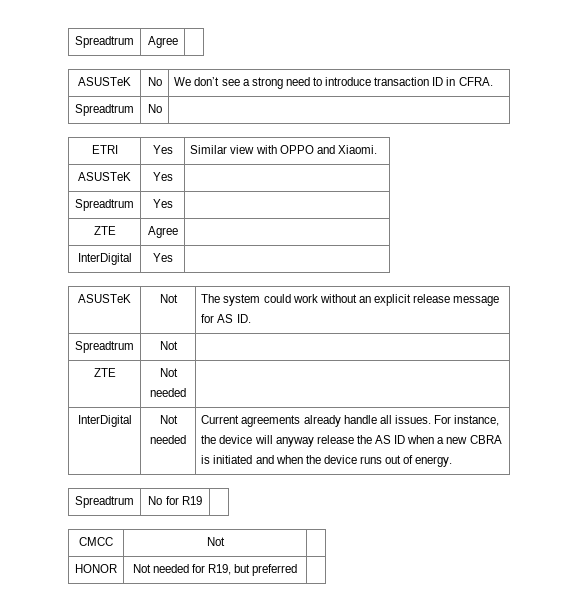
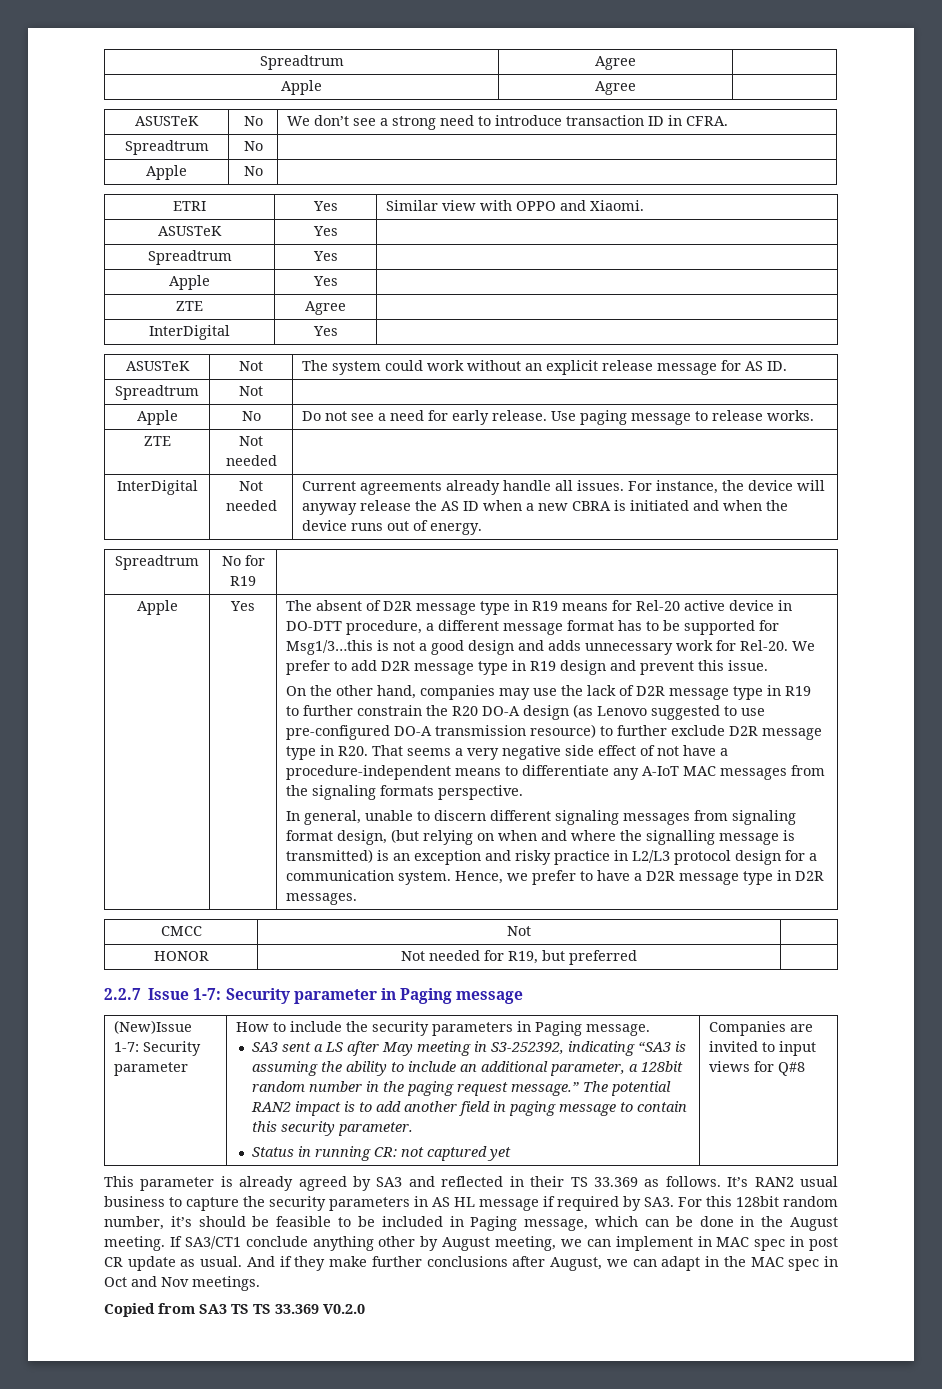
(178, 42) none -> [281,80,322,95] [595,81,636,95] // Apple | Agree |
(162, 108) none -> [146,165,187,180] [243,166,263,176] // Apple | No |
(173, 203) none -> [169,275,210,290] [312,276,338,286] // Apple | Yes |
(178, 345) none -> [136,410,178,425] [241,411,261,421] [302,410,815,425] // Apple | No | Do not see a need for early release. Use paging message to release works.
(202, 500) none -> [136,600,178,615] [230,601,255,611] [286,600,793,615] [286,620,780,635] [286,640,816,655] [286,660,769,675] [286,685,812,700] [286,704,766,720] [286,724,823,740] [286,745,729,760] [286,765,826,780] [286,785,524,800] [286,810,797,825] [286,829,796,845] [286,849,818,865] [286,870,825,885] [286,893,358,905] // Apple | Yes | The absent of D2R message type in R19 means for Rel-20 active device in DO-DTT procedure, a different message format has to be supported for Msg1/3…this is not a good design and adds unnecessary work for Rel-20. We prefer to add D2R message type in R19 design and prevent this issue. // On the other hand, companies may use the lack of D2R message type in R19 to further constrain the R20 DO-A design (as Lenovo suggested to use pre-configured DO-A transmission resource) to further exclude D2R message type in R20. That seems a very negative side effect of not have a procedure-independent means to differentiate any A-IoT MAC messages from the signaling formats perspective. // In general, unable to discern different signaling messages from signaling format design, (but relying on when and where the signalling message is transmitted) is an exception and risky practice in L2/L3 protocol design for a communication system. Hence, we prefer to have a D2R message type in D2R messages.
(298, 570) none -> [104,988,524,1004] [114,1020,193,1034] [114,1041,202,1056] [114,1062,189,1076] [236,1021,651,1036] [252,1041,687,1056] [252,1061,684,1076] [252,1081,672,1096] [251,1101,688,1116] [252,1121,414,1136] [252,1146,512,1161] [709,1021,814,1036] [709,1041,817,1056] [709,1061,806,1076] [104,1176,838,1191] [104,1196,838,1211] [104,1216,839,1231] [104,1236,838,1251] [104,1256,838,1271] [104,1276,260,1291] [104,1303,365,1317] // 2.2.7 Issue 1-7: Security parameter in Paging message // (New)Issue 1-7: Security parameter | How to include the security parameters in Paging message. // SA3 sent a LS after May meeting in S3-252392, indicating “SA3 is assuming the ability to include an additional parameter, a 128bit random number in the paging request message.” The potential RAN2 impact is to add another field in paging message to contain this security parameter. // Status in running CR: not captured yet | Companies are invited to input views for Q#8 // This parameter is already agreed by SA3 and reflected in their TS 33.369 as follows. It’s RAN2 usual business to capture the security parameters in AS HL message if required by SA3. For this 128bit random number, it’s should be feasible to be included in Paging message, which can be done in the August meeting. If SA3/CT1 conclude anything other by August meeting, we can implement in MAC spec in post CR update as usual. And if they make further conclusions after August, we can adapt in the MAC spec in Oct and Nov meetings. // Copied from SA3 TS TS 33.369 V0.2.0

